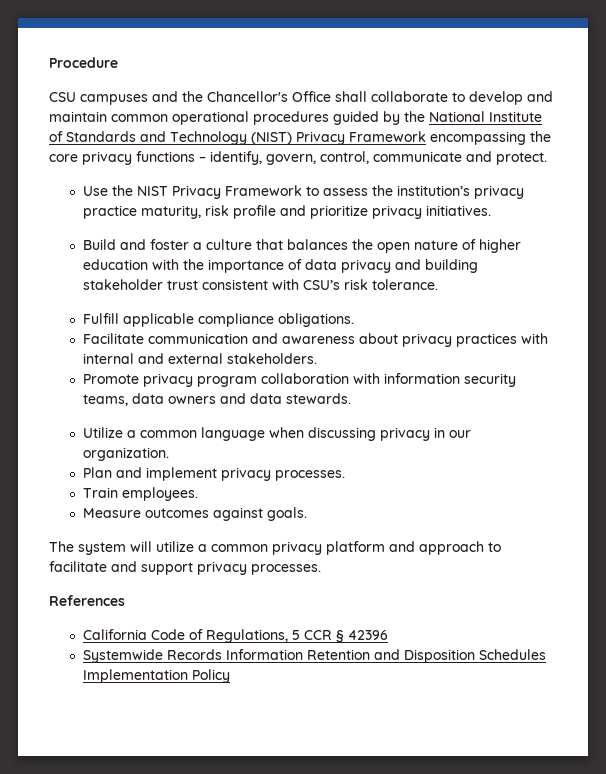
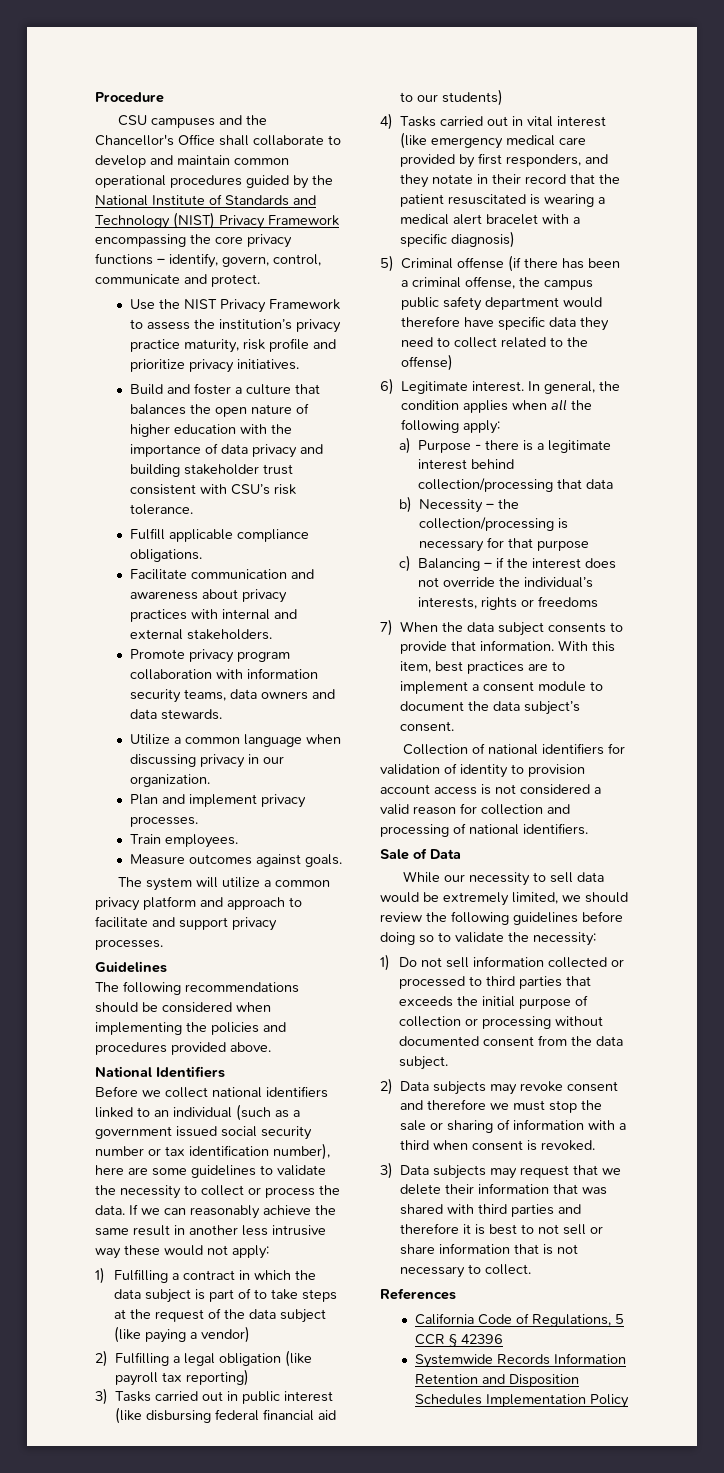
(321, 569) none -> [95,961,167,973] [95,981,299,995] [95,1002,271,1013] [95,1022,286,1035] [95,1042,271,1055] [95,1066,225,1078] [95,1086,328,1098] [95,1104,300,1121] [95,1126,312,1140] [95,1143,330,1160] [95,1165,326,1178] [95,1185,340,1199] [95,1204,336,1219] [95,1225,326,1236] [95,1245,269,1259] [95,1267,316,1284] [113,1288,337,1303] [113,1308,326,1323] [113,1326,250,1343] [95,1350,313,1367] [115,1369,250,1386] [95,1388,334,1405] [115,1407,337,1424] [400,89,504,106] [380,113,607,130] [400,132,587,149] [400,153,609,168] [400,174,621,188] [400,194,606,207] [400,214,581,225] [400,231,516,248] [380,255,621,272] [401,276,594,290] [401,296,603,311] [401,316,610,331] [401,337,589,348] [401,354,454,371] [380,378,621,395] [401,399,593,413] [401,419,501,434] [398,437,612,454] [418,459,515,470] [418,478,614,492] [398,496,520,513] [419,517,569,531] [419,537,590,552] [398,555,617,572] [418,577,594,588] [418,596,599,610] [380,619,624,636] [400,640,616,654] [400,661,566,674] [400,681,604,694] [400,701,581,715] [400,721,455,732] [402,743,625,755] [380,763,585,778] [380,784,601,795] [380,803,570,815] [380,823,588,837] [380,848,461,860] [402,871,604,886] [380,892,628,906] [380,911,623,925] [380,932,596,946] [380,954,624,971] [398,976,591,989] [398,995,588,1009] [398,1016,603,1029] [398,1035,623,1047] [398,1056,448,1070] [380,1078,619,1095] [400,1099,603,1113] [400,1119,627,1133] [400,1140,596,1151] [380,1162,622,1179] [400,1183,608,1195] [400,1204,582,1217] [400,1223,604,1235] [400,1243,579,1255] [400,1264,532,1278] // Guidelines // The following recommendations should be considered when implementing the policies and procedures provided above. // National Identifiers // Before we collect national identifiers linked to an individual (such as a government issued social security number or tax identification number), here are some guidelines to validate the necessity to collect or process the data. If we can reasonably achieve the same result in another less intrusive way these would not apply: // 1) Fulfilling a contract in which the data subject is part of to take steps at the request of the data subject (like paying a vendor) // 2) Fulfilling a legal obligation (like payroll tax reporting) // 3) Tasks carried out in public interest (like disbursing federal financial aid to our students) // 4) Tasks carried out in vital interest (like emergency medical care provided by first responders, and they notate in their record that the patient resuscitated is wearing a medical alert bracelet with a specific diagnosis) // 5) Criminal offense (if there has been a criminal offense, the campus public safety department would therefore have specific data they need to collect related to the offense) // 6) Legitimate interest. In general, the condition applies when all the following apply: // a) Purpose - there is a legitimate interest behind collection/processing that data // b) Necessity – the collection/processing is necessary for that purpose // c) Balancing – if the interest does not override the individual’s interests, rights or freedoms // 7) When the data subject consents to provide that information. With this item, best practices are to implement a consent module to document the data subject’s consent. // Collection of national identifiers for validation of identity to provision account access is not considered a valid reason for collection and processing of national identifiers. // Sale of Data // While our necessity to sell data would be extremely limited, we should review the following guidelines before doing so to validate the necessity: // 1) Do not sell information collected or processed to third parties that exceeds the initial purpose of collection or processing without documented consent from the data subject. // 2) Data subjects may revoke consent and therefore we must stop the sale or sharing of information with a third when consent is revoked. // 3) Data subjects may request that we delete their information that was shared with third parties and therefore it is best to not sell or share information that is not necessary to collect.

